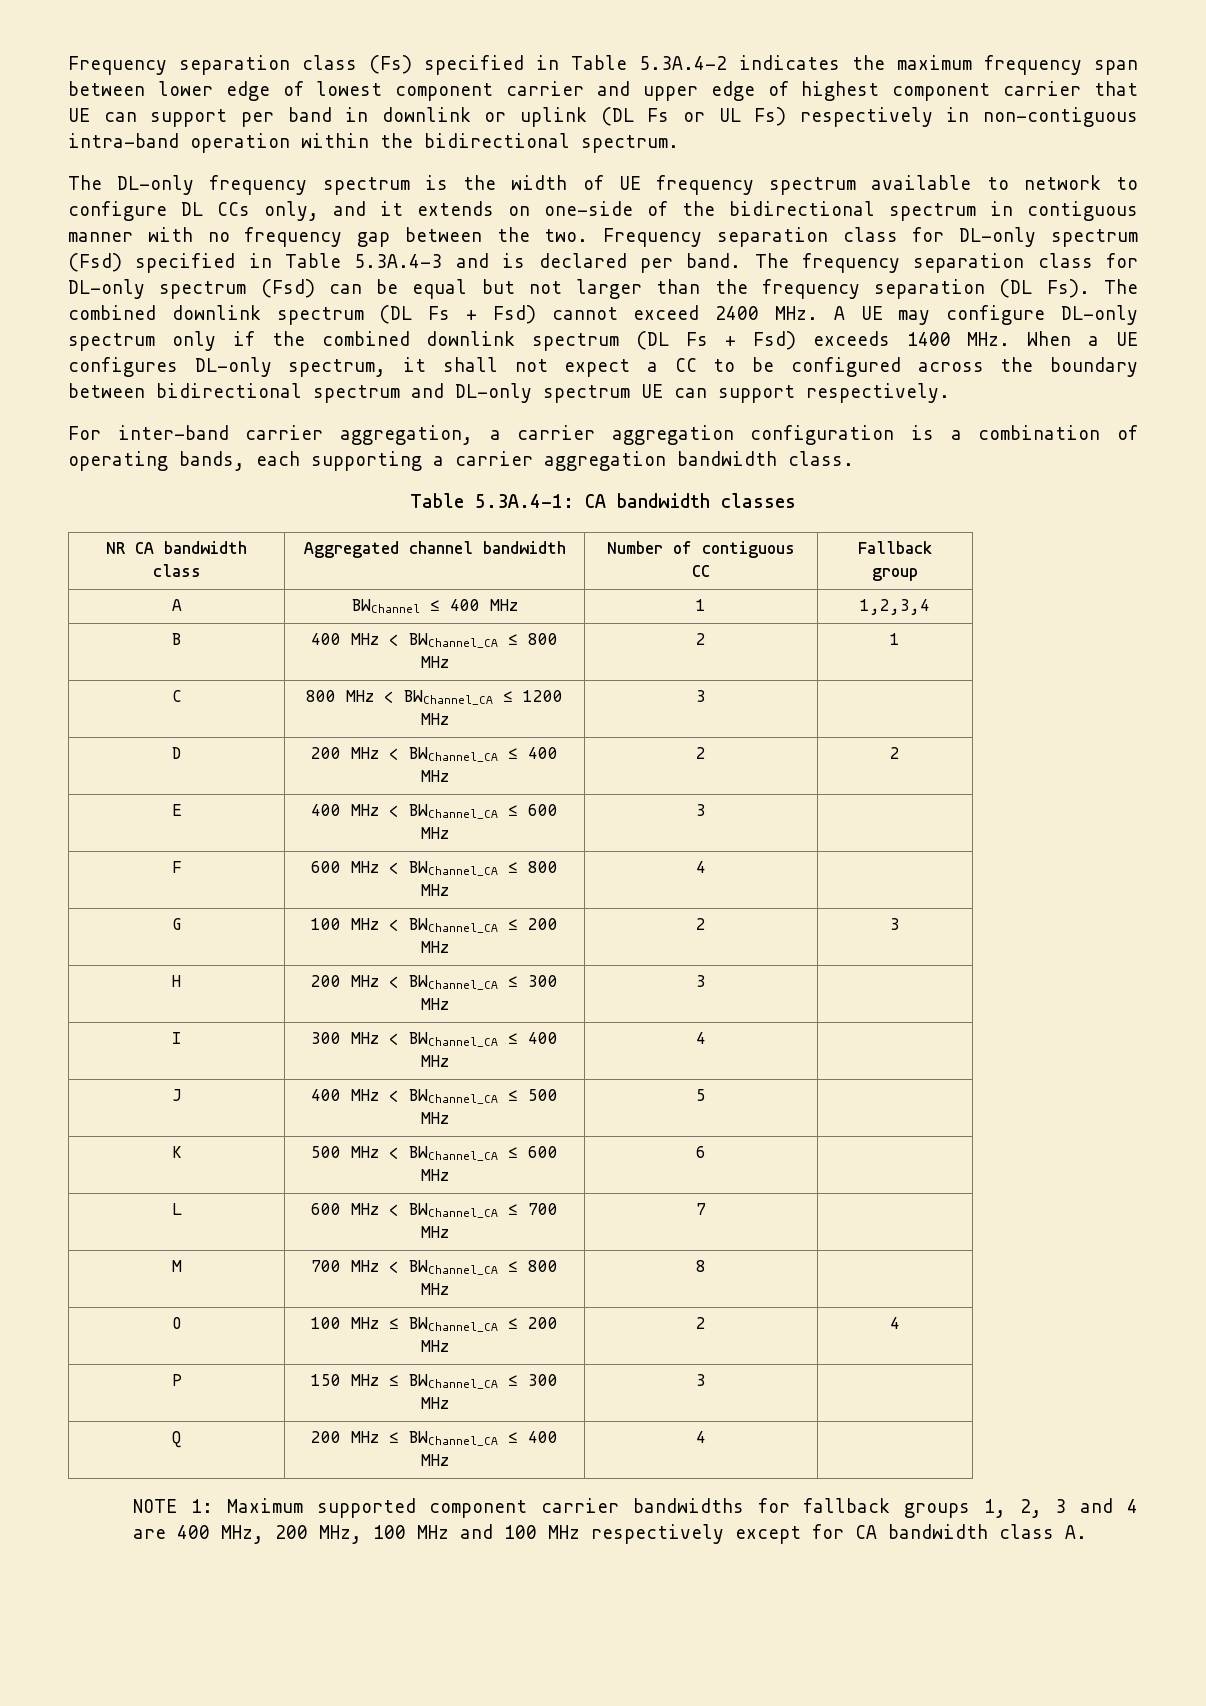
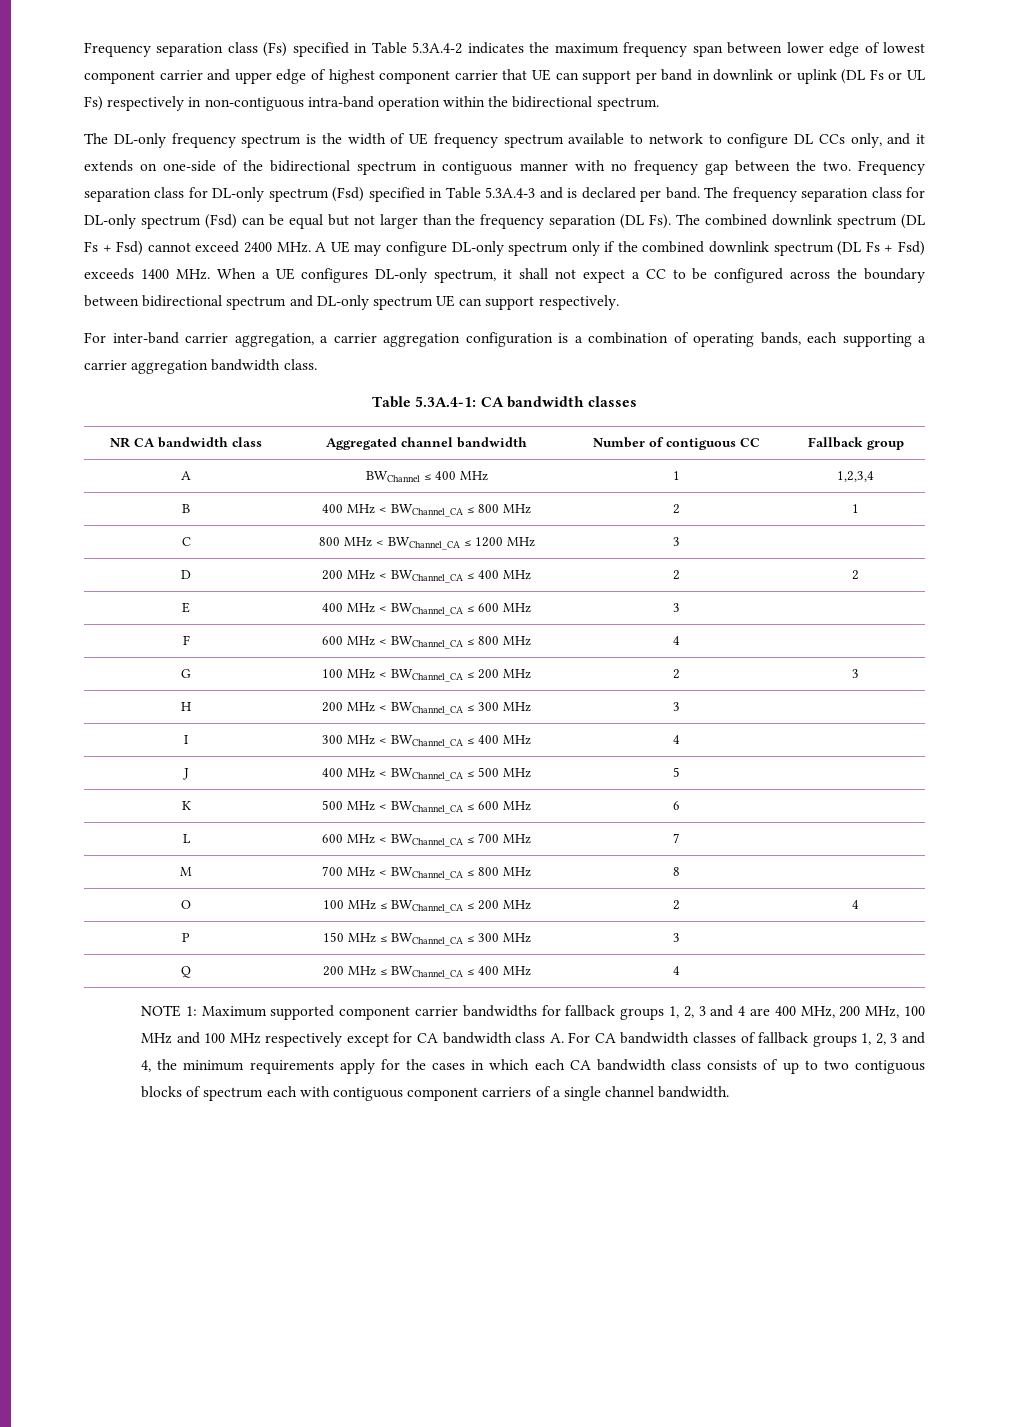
(1088, 1532) none -> [568,1032,926,1047] [141,1059,925,1074] [141,1086,730,1101] For CA bandwidth classes of fallback groups 1, 2, 3 and 4, the minimum requirements apply for the cases in which each CA bandwidth class consists of up to two contiguous blocks of spectrum each with contiguous component carriers of a single channel bandwidth.

